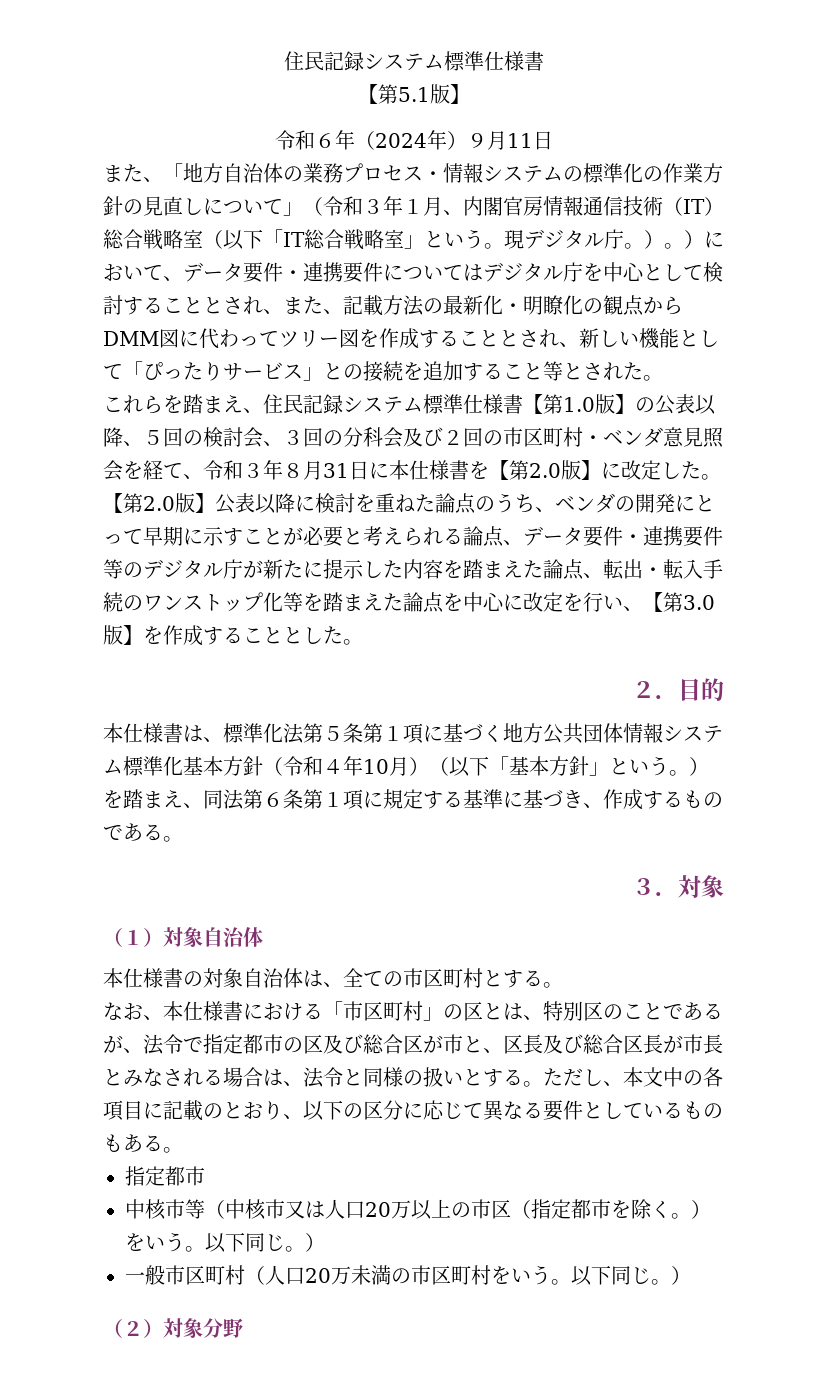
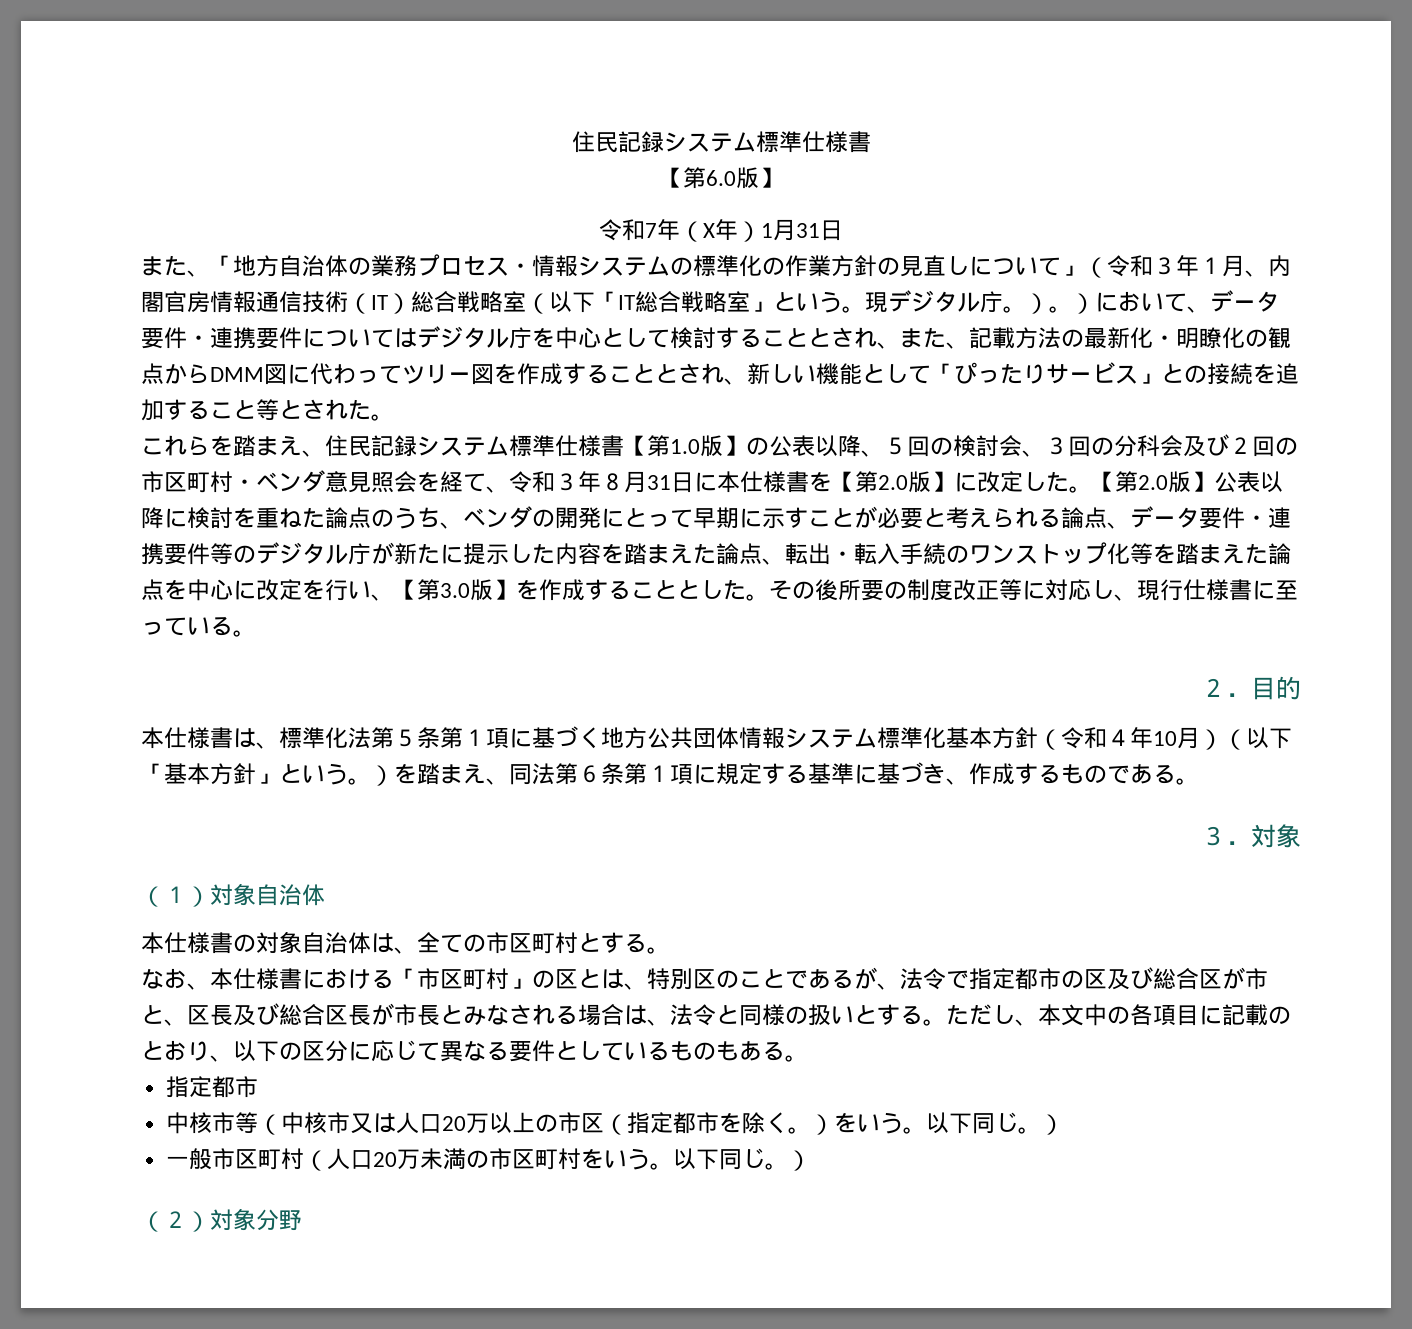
[397,87,430,102] 5.1 -> [706,170,736,186] 6.0
[314,130,533,150] ６年（2024年）９月11 -> [645,219,820,242] 7年（X年）1月31
(363, 642) none -> [769,579,1298,601] [141,616,256,637] その後所要の制度改正等に対応し、現行仕様書に至っている。

